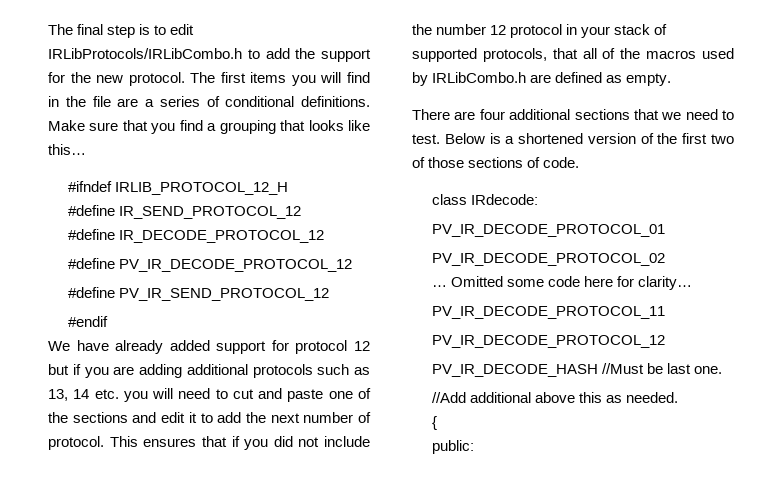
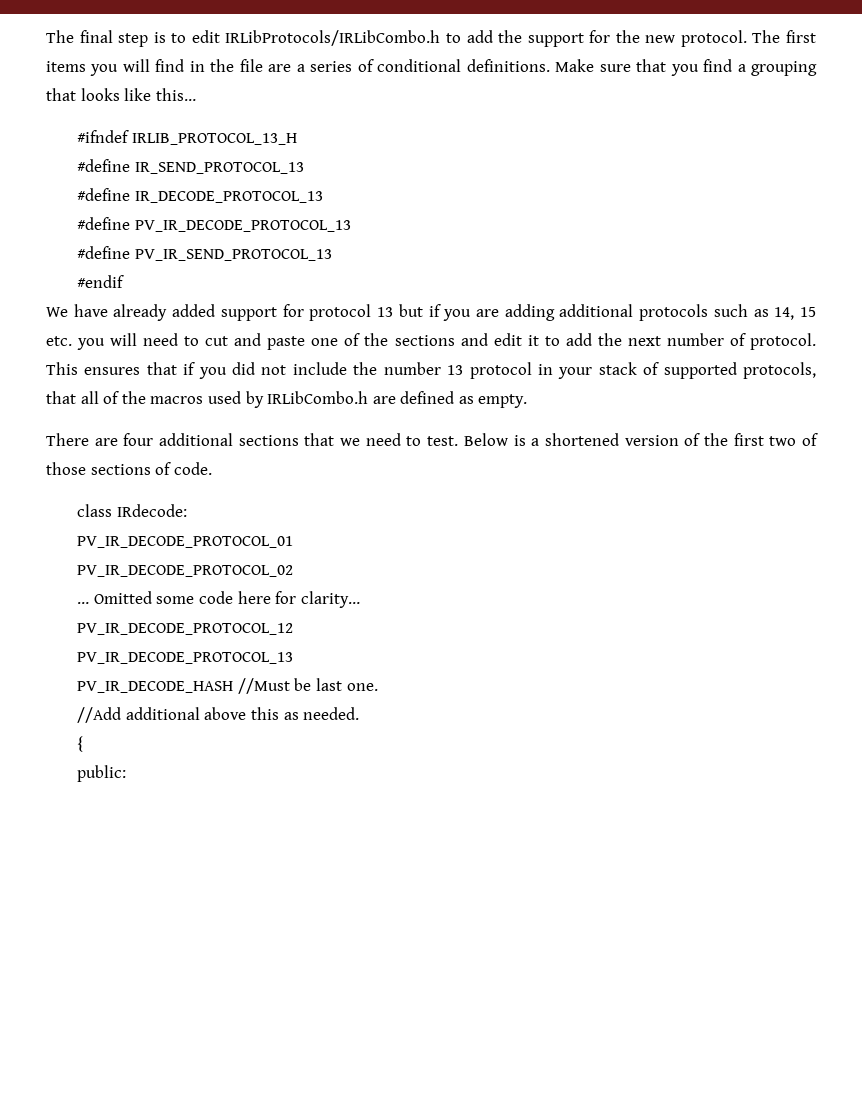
[114,182,288,195] [67,205,301,219] [67,229,324,243] [67,258,352,272] [67,287,329,301] IRLIB_PROTOCOL_12_H // #define IR_SEND_PROTOCOL_12 // #define IR_DECODE_PROTOCOL_12 // #define PV_IR_DECODE_PROTOCOL_12 // #define PV_IR_SEND_PROTOCOL_12 -> [131,133,297,145] [77,159,304,174] [77,188,323,203] [77,217,351,232] [77,246,332,261] IRLIB_PROTOCOL_13_H // #define IR_SEND_PROTOCOL_13 // #define IR_DECODE_PROTOCOL_13 // #define PV_IR_DECODE_PROTOCOL_13 // #define PV_IR_SEND_PROTOCOL_13
[354,341,370,351] 12 -> [377,307,394,317] 13
[48,389,90,401] 13, 14 -> [774,307,816,320] 14, 15
[490,25,507,35] 12 -> [447,365,464,375] 13
[431,306,665,319] [431,335,665,348] PV_IR_DECODE_PROTOCOL_11 // PV_IR_DECODE_PROTOCOL_12 -> [77,623,294,635] [77,652,294,664] PV_IR_DECODE_PROTOCOL_12 // PV_IR_DECODE_PROTOCOL_13

